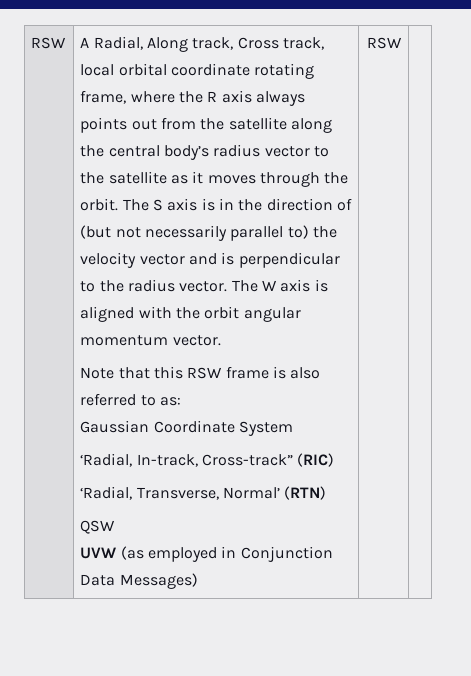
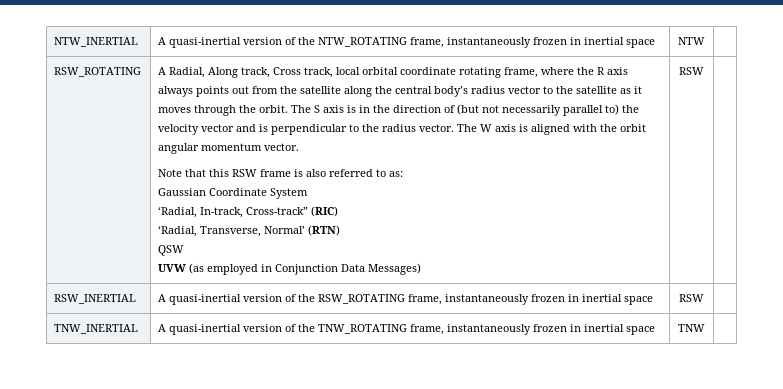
[31,37,67,49] RSW -> [54,37,139,47] [158,37,656,48] [678,37,705,45] [54,67,142,77] NTW_INERTIAL | A quasi-inertial version of the NTW_ROTATING frame, instantaneously frozen in inertial space | NTW | // RSW_ROTATING
(402, 43) none -> [54,294,137,304] [158,294,654,305] [679,294,704,302] [54,324,139,334] [158,324,656,335] [678,324,705,332] // RSW_INERTIAL | A quasi-inertial version of the RSW_ROTATING frame, instantaneously frozen in inertial space | RSW | // TNW_INERTIAL | A quasi-inertial version of the TNW_ROTATING frame, instantaneously frozen in inertial space | TNW |

